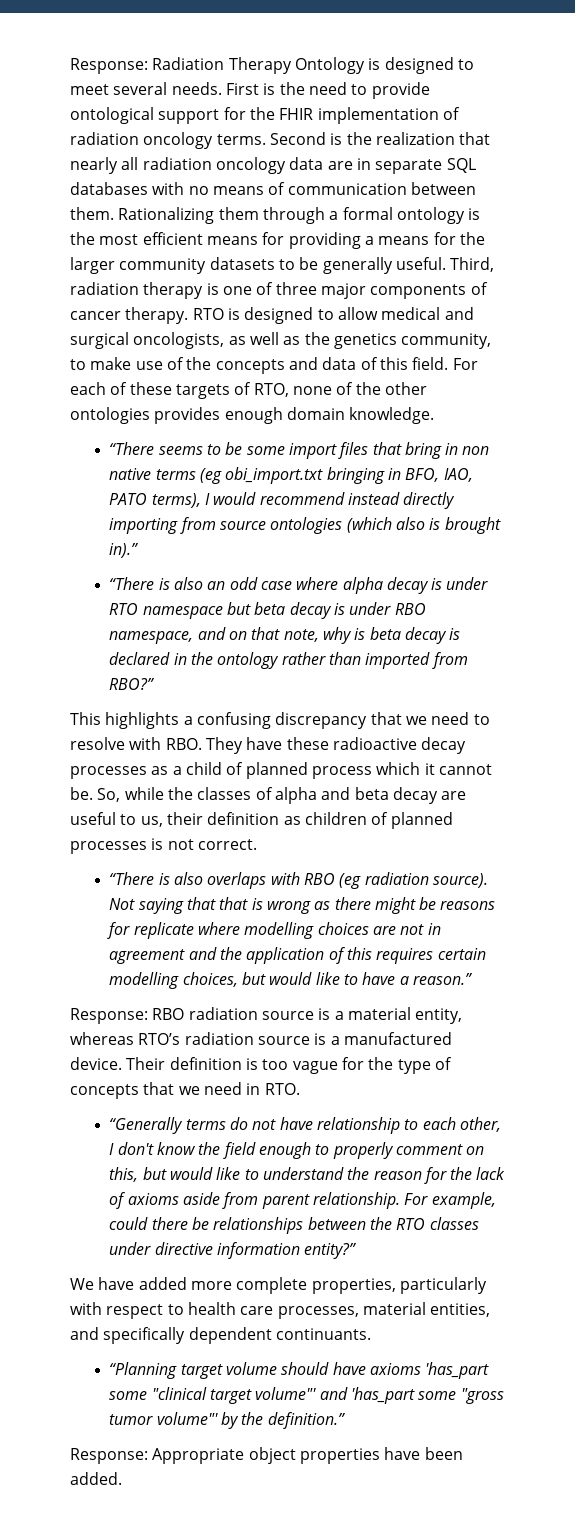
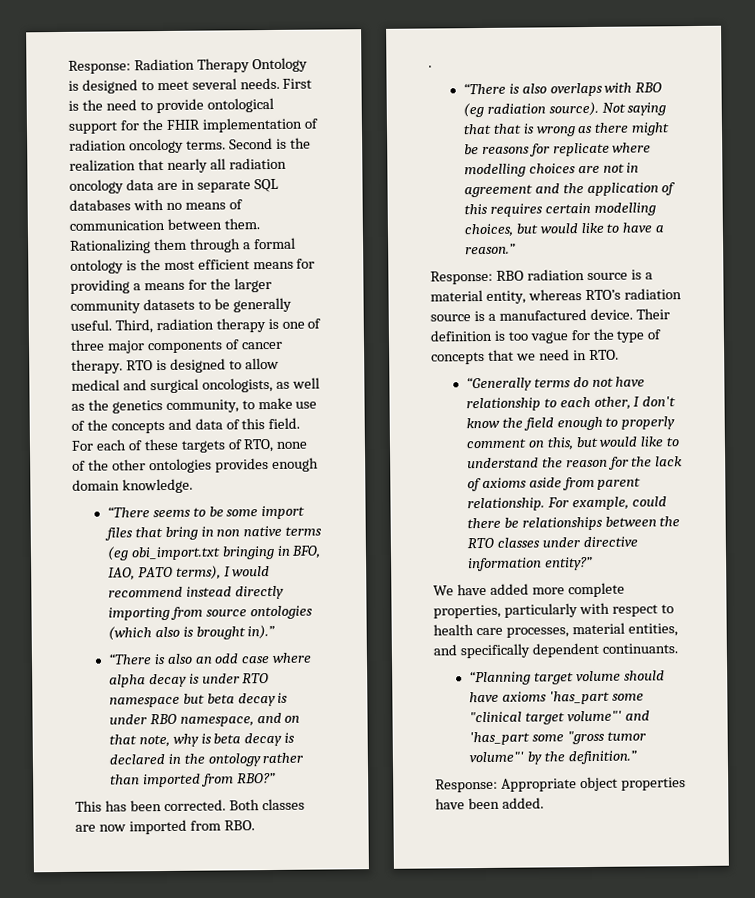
[105,712,490,729] [70,737,467,754] [70,762,492,779] [70,787,467,804] [70,812,453,829] [70,838,257,854] highlights a confusing discrepancy that we need to resolve with RBO. They have these radioactive decay processes as a child of planned process which it cannot be. So, while the classes of alpha and beta decay are useful to us, their definition as children of planned processes is not correct. -> [104,798,305,812] [75,819,255,835] [428,65,432,68] has been corrected. Both classes are now imported from RBO. // .

